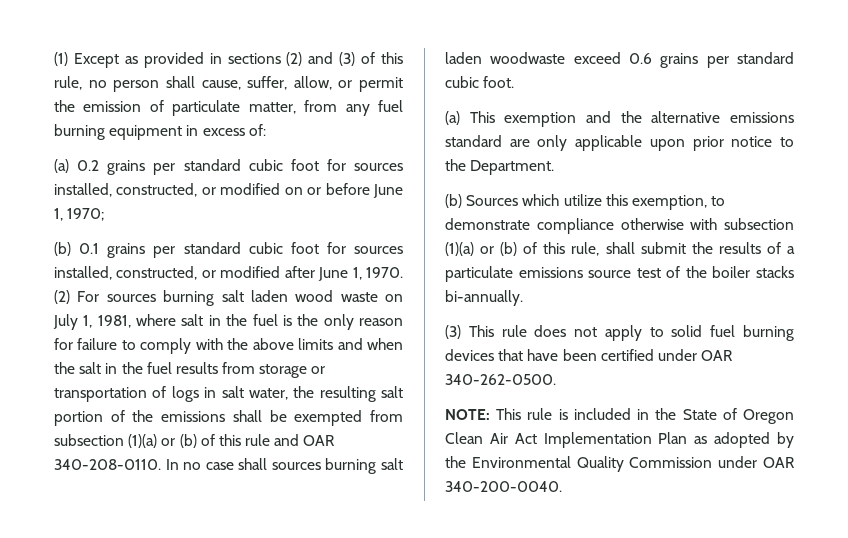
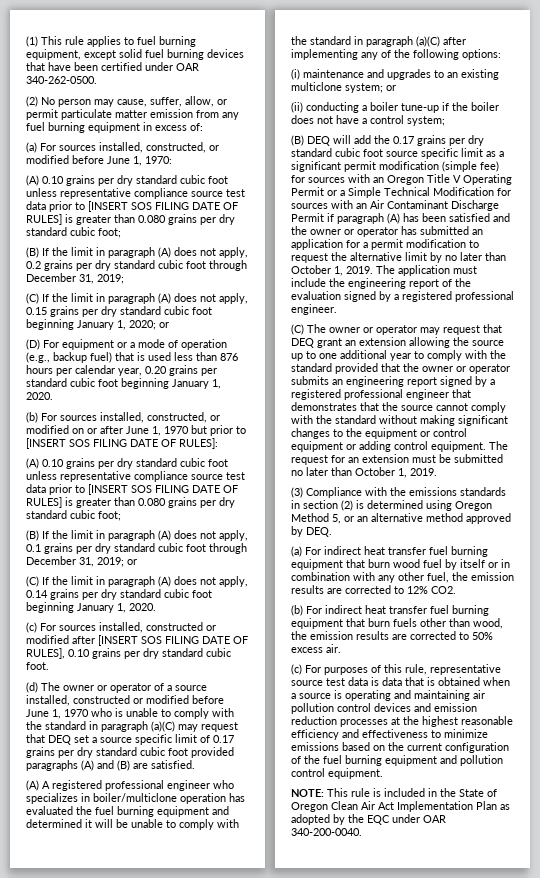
[73,52,403,68] [54,76,403,92] [54,100,403,116] [54,124,266,140] [54,159,403,175] [54,183,403,198] [54,208,105,221] [54,242,403,258] [54,266,403,281] [54,290,403,306] [53,314,404,330] [54,338,404,354] [54,362,326,378] [54,386,403,402] [54,410,404,426] [54,434,336,448] [54,458,403,474] [445,52,794,68] [445,76,515,88] [445,111,794,127] [445,135,794,151] [445,159,555,175] [445,194,726,210] [445,218,794,234] [445,242,795,256] [445,266,794,282] [445,290,523,306] [445,325,664,341] Except as provided in sections (2) and (3) of this rule, no person shall cause, suffer, allow, or permit the emission of particulate matter, from any fuel burning equipment in excess of: // (a) 0.2 grains per standard cubic foot for sources installed, constructed, or modified on or before June 1, 1970; // (b) 0.1 grains per standard cubic foot for sources installed, constructed, or modified after June 1, 1970. (2) For sources burning salt laden wood waste on July 1, 1981, where salt in the fuel is the only reason for failure to comply with the above limits and when the salt in the fuel results from storage or transportation of logs in salt water, the resulting salt portion of the emissions shall be exempted from subsection (1)(a) or (b) of this rule and OAR 340-208-0110. In no case shall sources burning salt laden woodwaste exceed 0.6 grains per standard cubic foot. // (a) This exemption and the alternative emissions standard are only applicable upon prior notice to the Department. // (b) Sources which utilize this exemption, to demonstrate compliance otherwise with subsection (1)(a) or (b) of this rule, shall submit the results of a particulate emissions source test of the boiler stacks bi-annually. // (3) This rule does not apply to -> [41,36,196,47] [26,49,116,60] This rule applies to fuel burning equipment, except
(556, 379) none -> [26,96,227,107] [26,109,239,120] [26,122,203,133] [26,142,219,153] [26,155,172,166] [26,175,228,186] [26,188,245,199] [26,201,238,212] [26,214,235,225] [26,227,121,238] [26,247,248,258] [26,260,247,271] [26,273,124,284] [26,293,248,304] [26,306,212,317] [26,319,169,330] [26,339,227,350] [26,352,238,363] [26,365,217,376] [26,378,221,389] [26,392,53,400] [26,412,220,423] [26,425,246,436] [26,438,218,449] [26,458,228,469] [26,471,245,482] [26,484,238,495] [26,497,235,508] [26,510,121,521] [26,530,248,541] [26,543,247,554] [26,556,137,567] [26,576,248,587] [26,589,212,600] [26,602,156,613] [26,622,216,633] [26,635,248,646] [26,648,231,659] [26,662,49,670] [26,682,207,693] [26,695,224,706] [26,708,234,719] [26,721,238,732] [26,734,234,745] [26,747,234,758] [26,760,195,771] [26,780,234,791] [26,793,245,804] [26,806,229,817] [26,819,239,830] [291,36,466,47] [291,49,501,60] [291,69,499,80] [291,82,396,93] [291,102,499,113] [291,115,445,126] [291,135,484,146] [291,148,504,159] [291,161,499,172] [291,174,512,185] [291,187,511,198] [291,200,499,211] [291,213,510,224] [291,226,483,237] [291,239,479,250] [291,252,506,263] [291,265,477,276] [291,278,471,289] [291,291,514,302] [291,304,337,315] [291,324,502,335] [291,337,504,348] [291,350,506,361] [291,363,510,374] [291,376,495,387] [291,389,471,400] [291,402,506,413] [291,415,508,426] [291,428,467,439] [291,441,508,452] [291,454,503,465] [291,467,437,478] [291,487,506,498] [291,500,492,511] [291,513,511,524] [291,526,332,537] [291,546,488,557] [291,559,510,570] [291,572,514,583] [291,585,456,594] [291,605,489,616] [291,618,503,629] [291,631,493,640] [291,644,341,653] [291,664,501,675] [291,677,510,686] [291,690,485,701] [291,703,477,714] [291,716,513,727] [291,729,488,740] [291,742,509,753] [291,755,503,766] [291,768,383,779] // (2) No person may cause, suffer, allow, or permit particulate matter emission from any fuel burning equipment in excess of: // (a) For sources installed, constructed, or modified before June 1, 1970: // (A) 0.10 grains per dry standard cubic foot unless representative compliance source test data prior to [INSERT SOS FILING DATE OF RULES] is greater than 0.080 grains per dry standard cubic foot; // (B) If the limit in paragraph (A) does not apply, 0.2 grains per dry standard cubic foot through December 31, 2019; // (C) If the limit in paragraph (A) does not apply, 0.15 grains per dry standard cubic foot beginning January 1, 2020; or // (D) For equipment or a mode of operation (e.g., backup fuel) that is used less than 876 hours per calendar year, 0.20 grains per standard cubic foot beginning January 1, 2020. // (b) For sources installed, constructed, or modified on or after June 1, 1970 but prior to [INSERT SOS FILING DATE OF RULES]: // (A) 0.10 grains per dry standard cubic foot unless representative compliance source test data prior to [INSERT SOS FILING DATE OF RULES] is greater than 0.080 grains per dry standard cubic foot; // (B) If the limit in paragraph (A) does not apply, 0.1 grains per dry standard cubic foot through December 31, 2019; or // (C) If the limit in paragraph (A) does not apply, 0.14 grains per dry standard cubic foot beginning January 1, 2020. // (c) For sources installed, constructed or modified after [INSERT SOS FILING DATE OF RULES], 0.10 grains per dry standard cubic foot. // (d) The owner or operator of a source installed, constructed or modified before June 1, 1970 who is unable to comply with the standard in paragraph (a)(C) may request that DEQ set a source specific limit of 0.17 grains per dry standard cubic foot provided paragraphs (A) and (B) are satisfied. // (A) A registered professional engineer who specializes in boiler/multiclone operation has evaluated the fuel burning equipment and determined it will be unable to comply with the standard in paragraph (a)(C) after implementing any of the following options: // (i) maintenance and upgrades to an existing multiclone system; or // (ii) conducting a boiler tune-up if the boiler does not have a control system; // (B) DEQ will add the 0.17 grains per dry standard cubic foot source specific limit as a significant permit modification (simple fee) for sources with an Oregon Title V Operating Permit or a Simple Technical Modification for sources with an Air Contaminant Discharge Permit if paragraph (A) has been satisfied and the owner or operator has submitted an application for a permit modification to request the alternative limit by no later than October 1, 2019. The application must include the engineering report of the evaluation signed by a registered professional engineer. // (C) The owner or operator may request that DEQ grant an extension allowing the source up to one additional year to comply with the standard provided that the owner or operator submits an engineering report signed by a registered professional engineer that demonstrates that the source cannot comply with the standard without making significant changes to the equipment or control equipment or adding control equipment. The request for an extension must be submitted no later than October 1, 2019. // (3) Compliance with the emissions standards in section (2) is determined using Oregon Method 5, or an alternative method approved by DEQ. // (a) For indirect heat transfer fuel burning equipment that burn wood fuel by itself or in combination with any other fuel, the emission results are corrected to 12% CO2. // (b) For indirect heat transfer fuel burning equipment that burn fuels other than wood, the emission results are corrected to 50% excess air. // (c) For purposes of this rule, representative source test data is data that is obtained when a source is operating and maintaining air pollution control devices and emission reduction processes at the highest reasonable efficiency and effectiveness to minimize emissions based on the current configuration of the fuel burning equipment and pollution control equipment.
[471,456,713,472] Environmental Quality Commission -> [367,815,390,825] EQC

